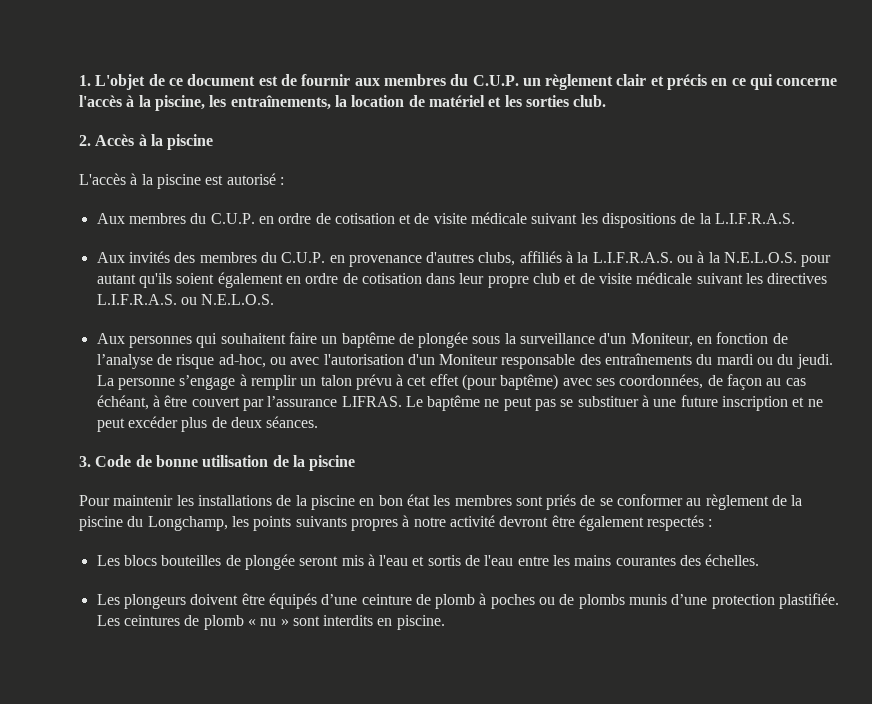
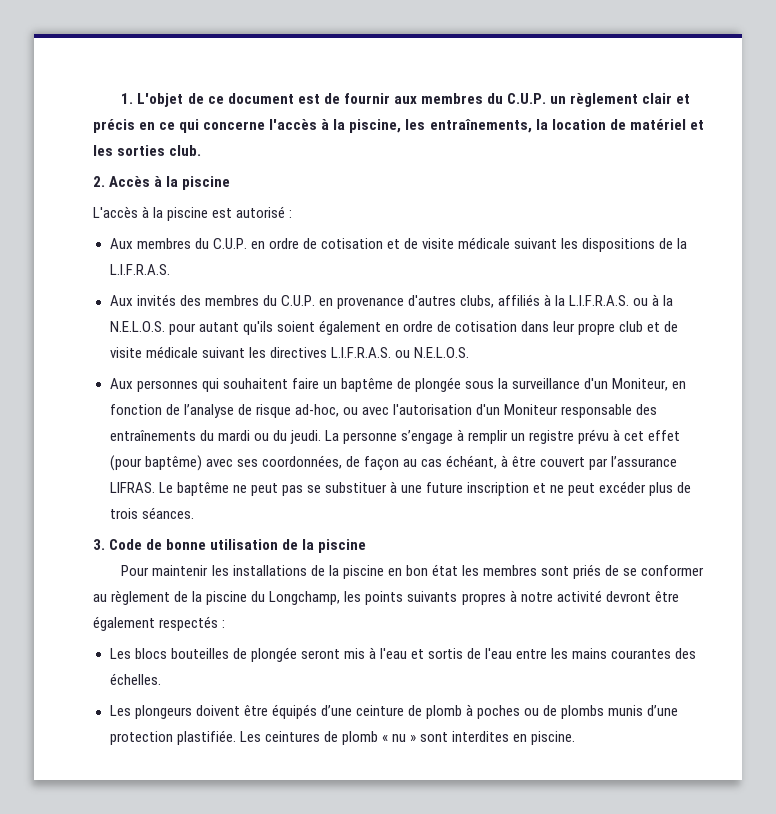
[320,375,352,386] talon -> [529,430,575,444] registre
[230,417,262,428] deux -> [109,508,138,519] trois
[323,615,374,626] interdits -> [452,731,510,742] interdites

